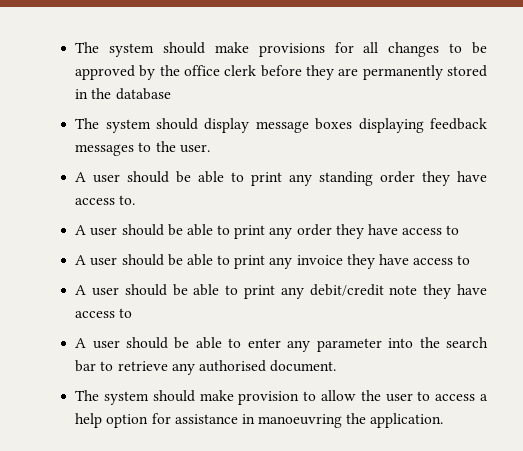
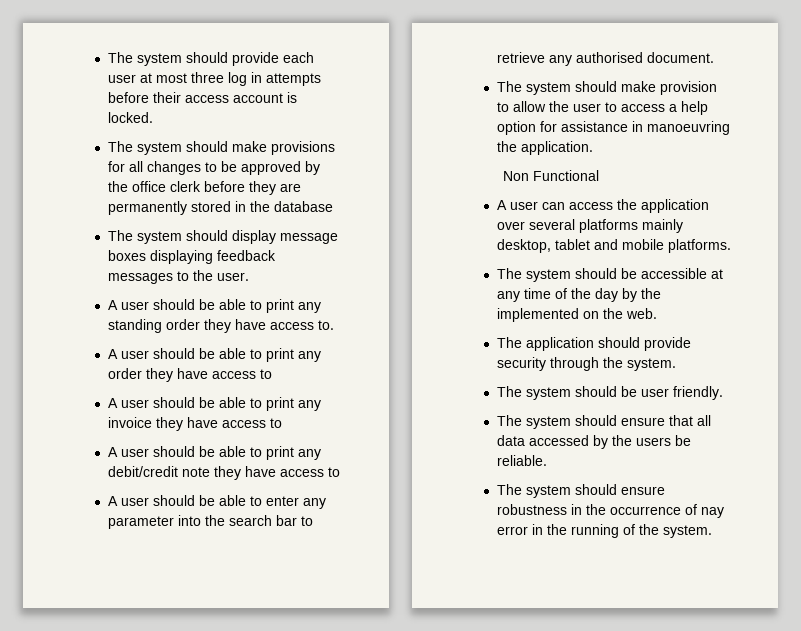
[75,42,205,57] The system should -> [107,52,314,66] [107,72,321,86] [107,92,297,103] [107,112,153,123] [107,141,228,155] The system should provide each user at most three log in attempts before their access account is locked. // The system should
(444, 420) none -> [503,170,600,181] [496,199,709,213] [496,219,683,233] [496,239,731,253] [496,268,723,282] [496,288,661,302] [496,308,657,322] [496,337,691,351] [496,357,676,371] [496,386,723,400] [496,415,711,429] [496,435,691,449] [496,455,547,466] [496,484,665,498] [496,504,724,518] [496,524,712,538] // Non Functional // A user can access the application over several platforms mainly desktop, tablet and mobile platforms. // The system should be accessible at any time of the day by the implemented on the web. // The application should provide security through the system. // The system should be user friendly. // The system should ensure that all data accessed by the users be reliable. // The system should ensure robustness in the occurrence of nay error in the running of the system.

